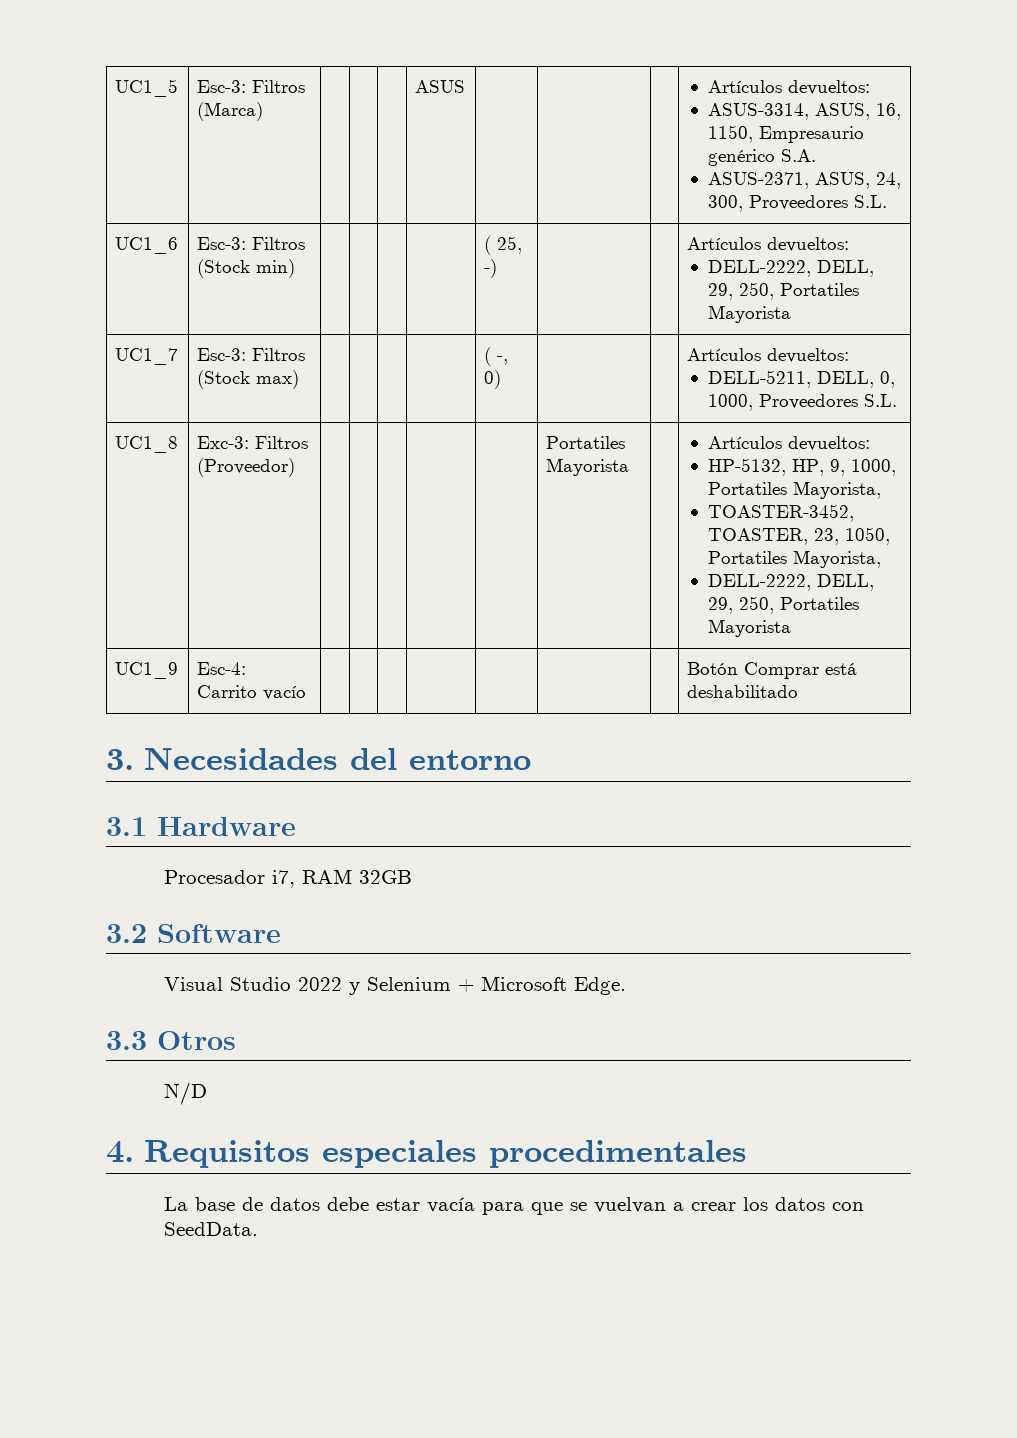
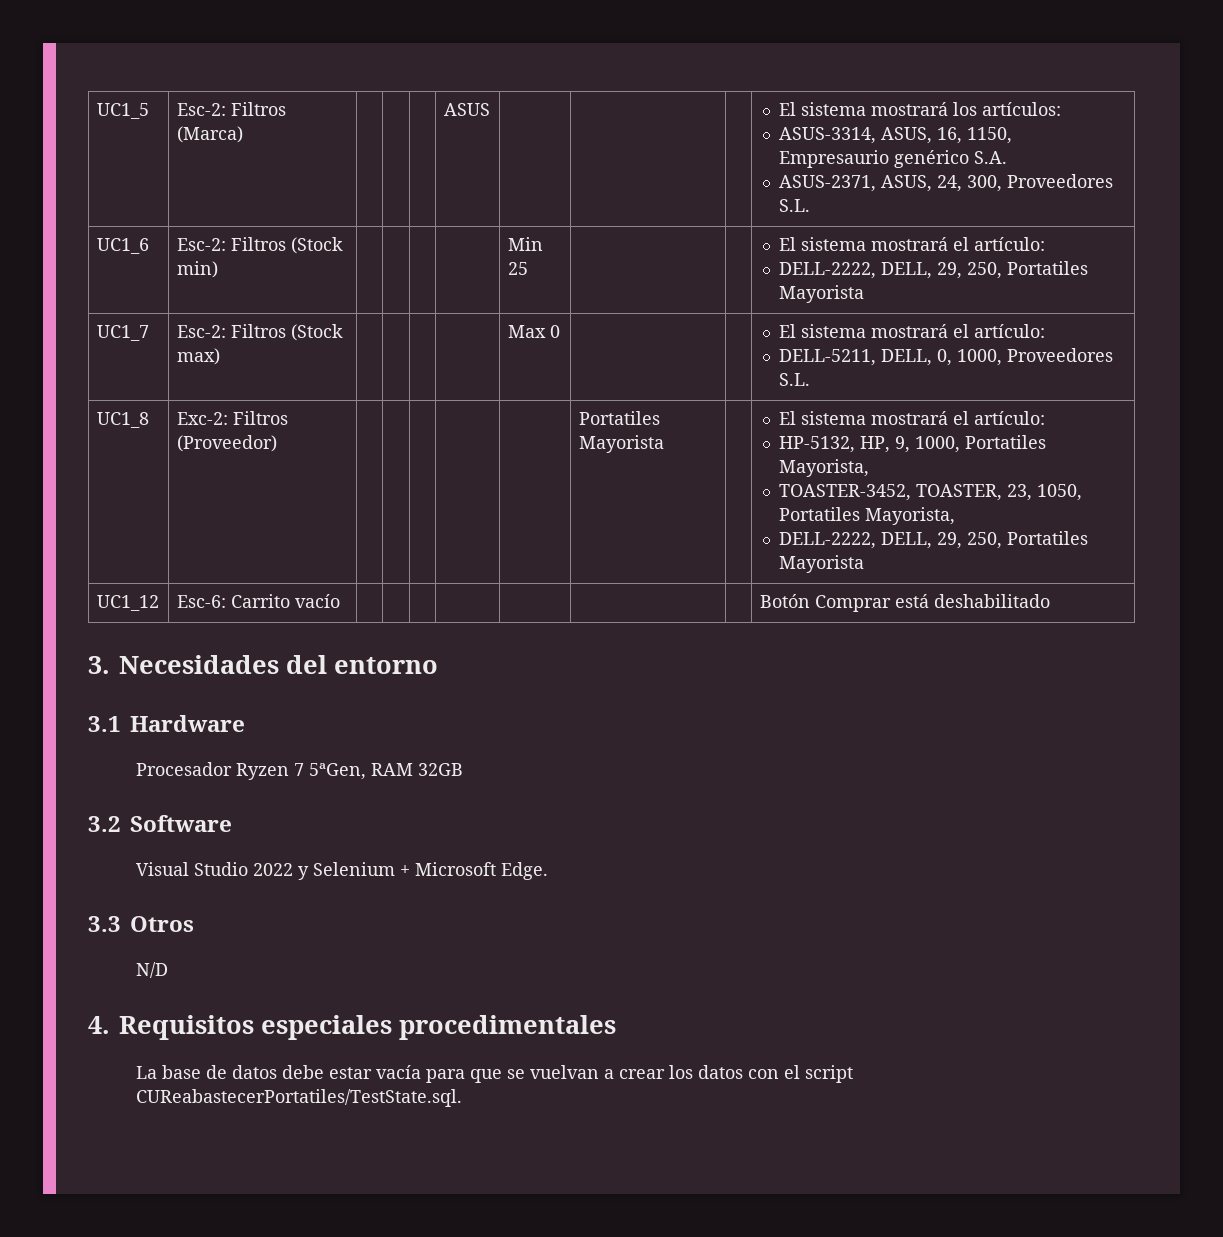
[197,80,247,93] Esc-3: -> [176,103,226,116] Esc-2:
[707,80,870,95] Artículos devueltos: -> [779,102,1062,116] El sistema mostrará los artículos:
[197,237,247,250] Esc-3: -> [176,238,226,251] Esc-2:
[484,236,523,255] [484,259,498,278] [687,237,850,252] ( 25, -) | | | Artículos devueltos: -> [507,237,543,251] [507,262,528,275] [779,237,1046,251] Min 25 | | | El sistema mostrará el artículo:
[197,348,247,361] Esc-3: -> [176,325,226,338] Esc-2:
[484,347,509,366] [484,370,502,389] [687,348,850,363] ( -, 0) | | | Artículos devueltos: -> [507,325,560,338] [779,324,1046,338] Max 0 | | | El sistema mostrará el artículo:
[197,436,250,449] Exc-3: -> [176,412,228,425] Exc-2:
[707,436,870,451] Artículos devueltos: -> [779,411,1046,425] El sistema mostrará el artículo:
[115,662,179,679] [197,662,247,675] UC1_9 | Esc-4: -> [96,595,159,611] [176,595,226,608] UC1_12 | Esc-6:
[272,870,296,888] i7, -> [235,763,366,780] Ryzen 7 5ªGen,
[164,1222,259,1236] SeedData. -> [783,1065,853,1083] [135,1089,462,1107] el script CUReabastecerPortatiles/TestState.sql.

